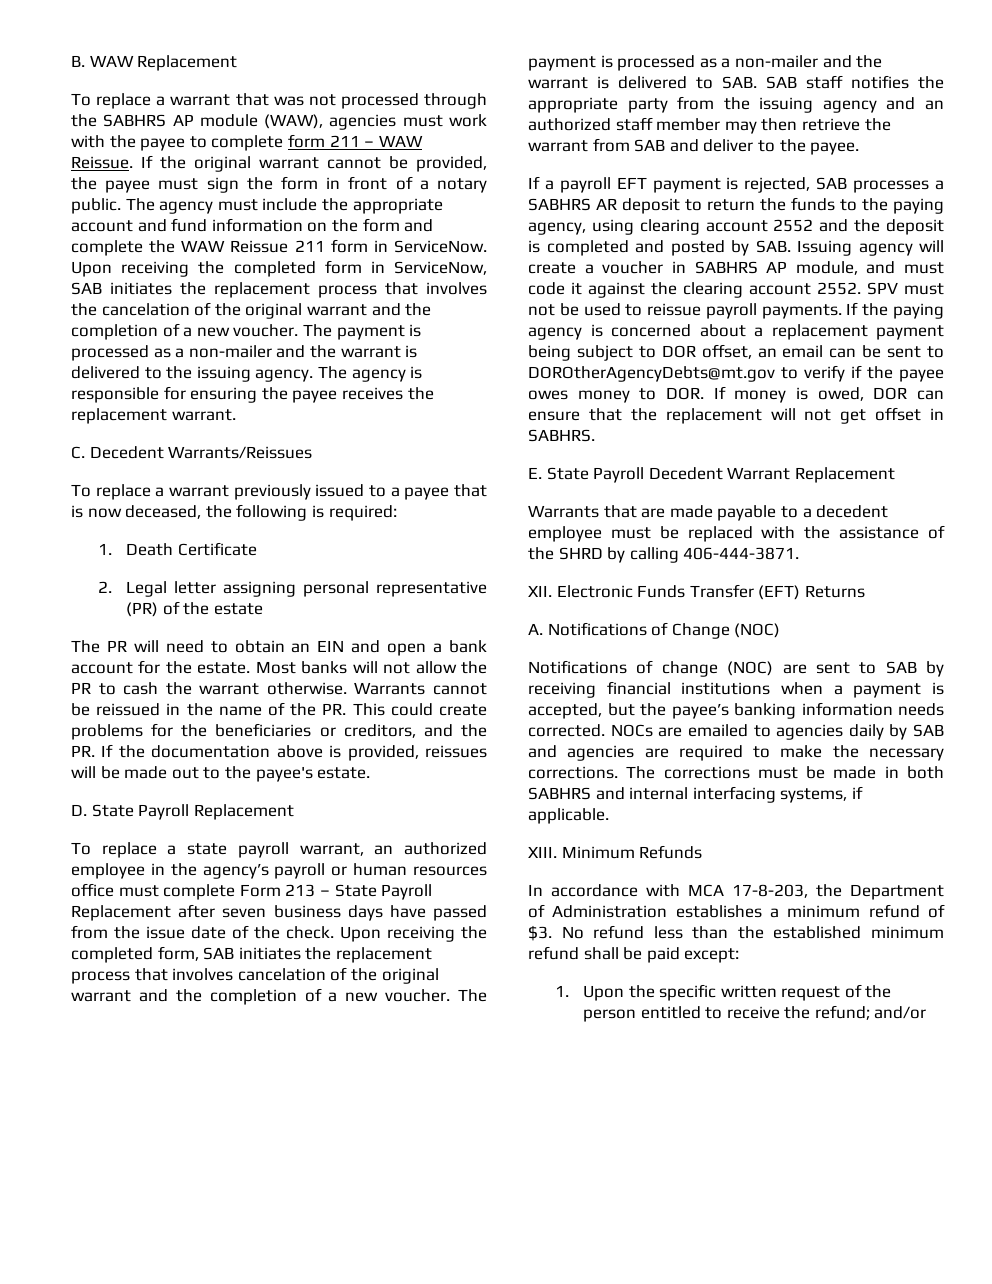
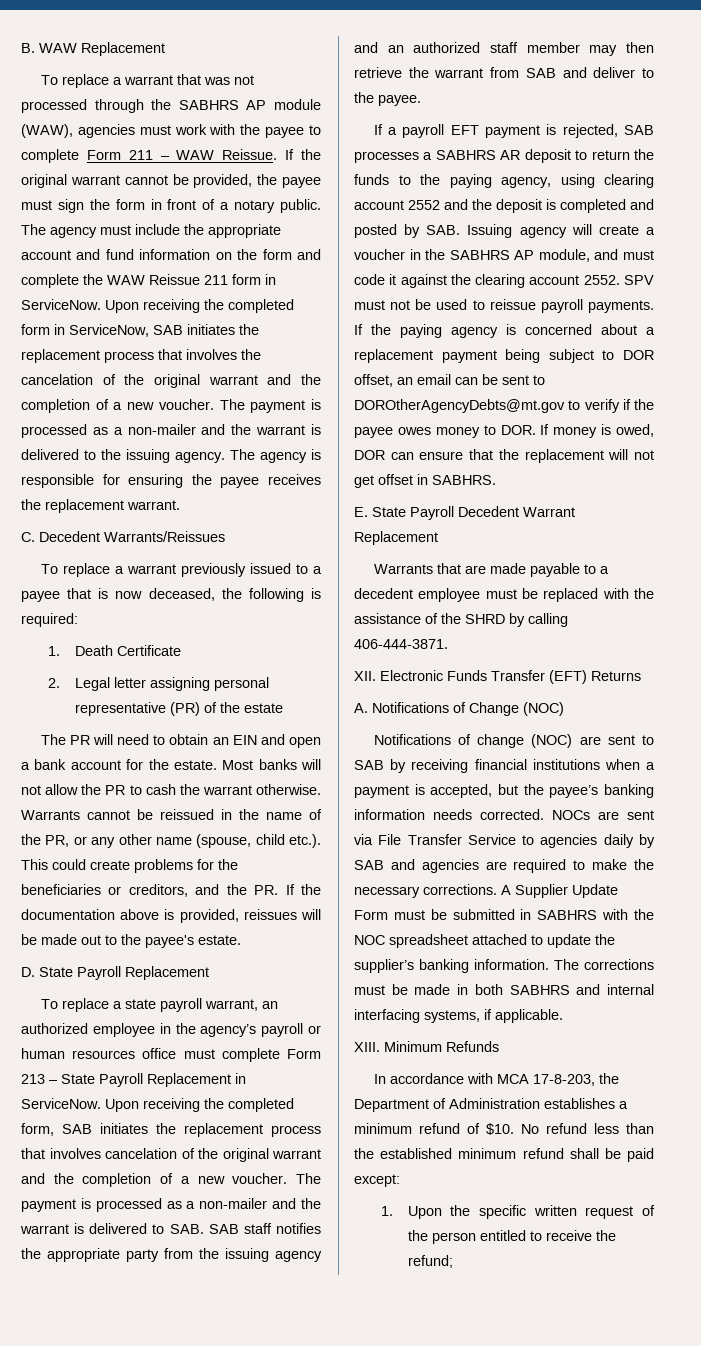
[287,134,325,148] form -> [86,150,121,160] Form
[322,703,347,715] PR. -> [45,834,321,848] PR, or any other name (spouse, child etc.).
[178,904,488,921] [71,925,334,939] after seven business days have passed from the issue date of the check. -> [235,1073,246,1084] [21,1098,101,1109] in ServiceNow.
(686, 267) none -> [425,249,446,260] the
[687,724,748,737] emailed -> [627,810,654,820] [354,834,516,845] sent via File Transfer Service
(618, 772) none -> [501,884,618,898] [354,909,654,920] [354,934,615,948] [354,959,549,973] A Supplier Update Form must be submitted in SABHRS with the NOC spreadsheet attached to update the supplier’s banking information.
[528,925,552,941] $3. -> [486,1123,514,1135] $10.
[874,1006,927,1019] and/or -> (453, 1261) none

